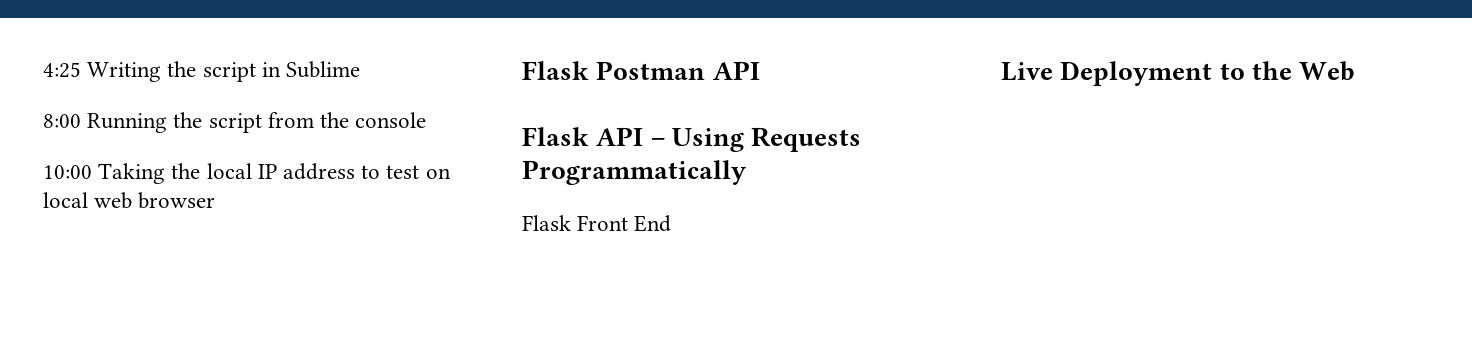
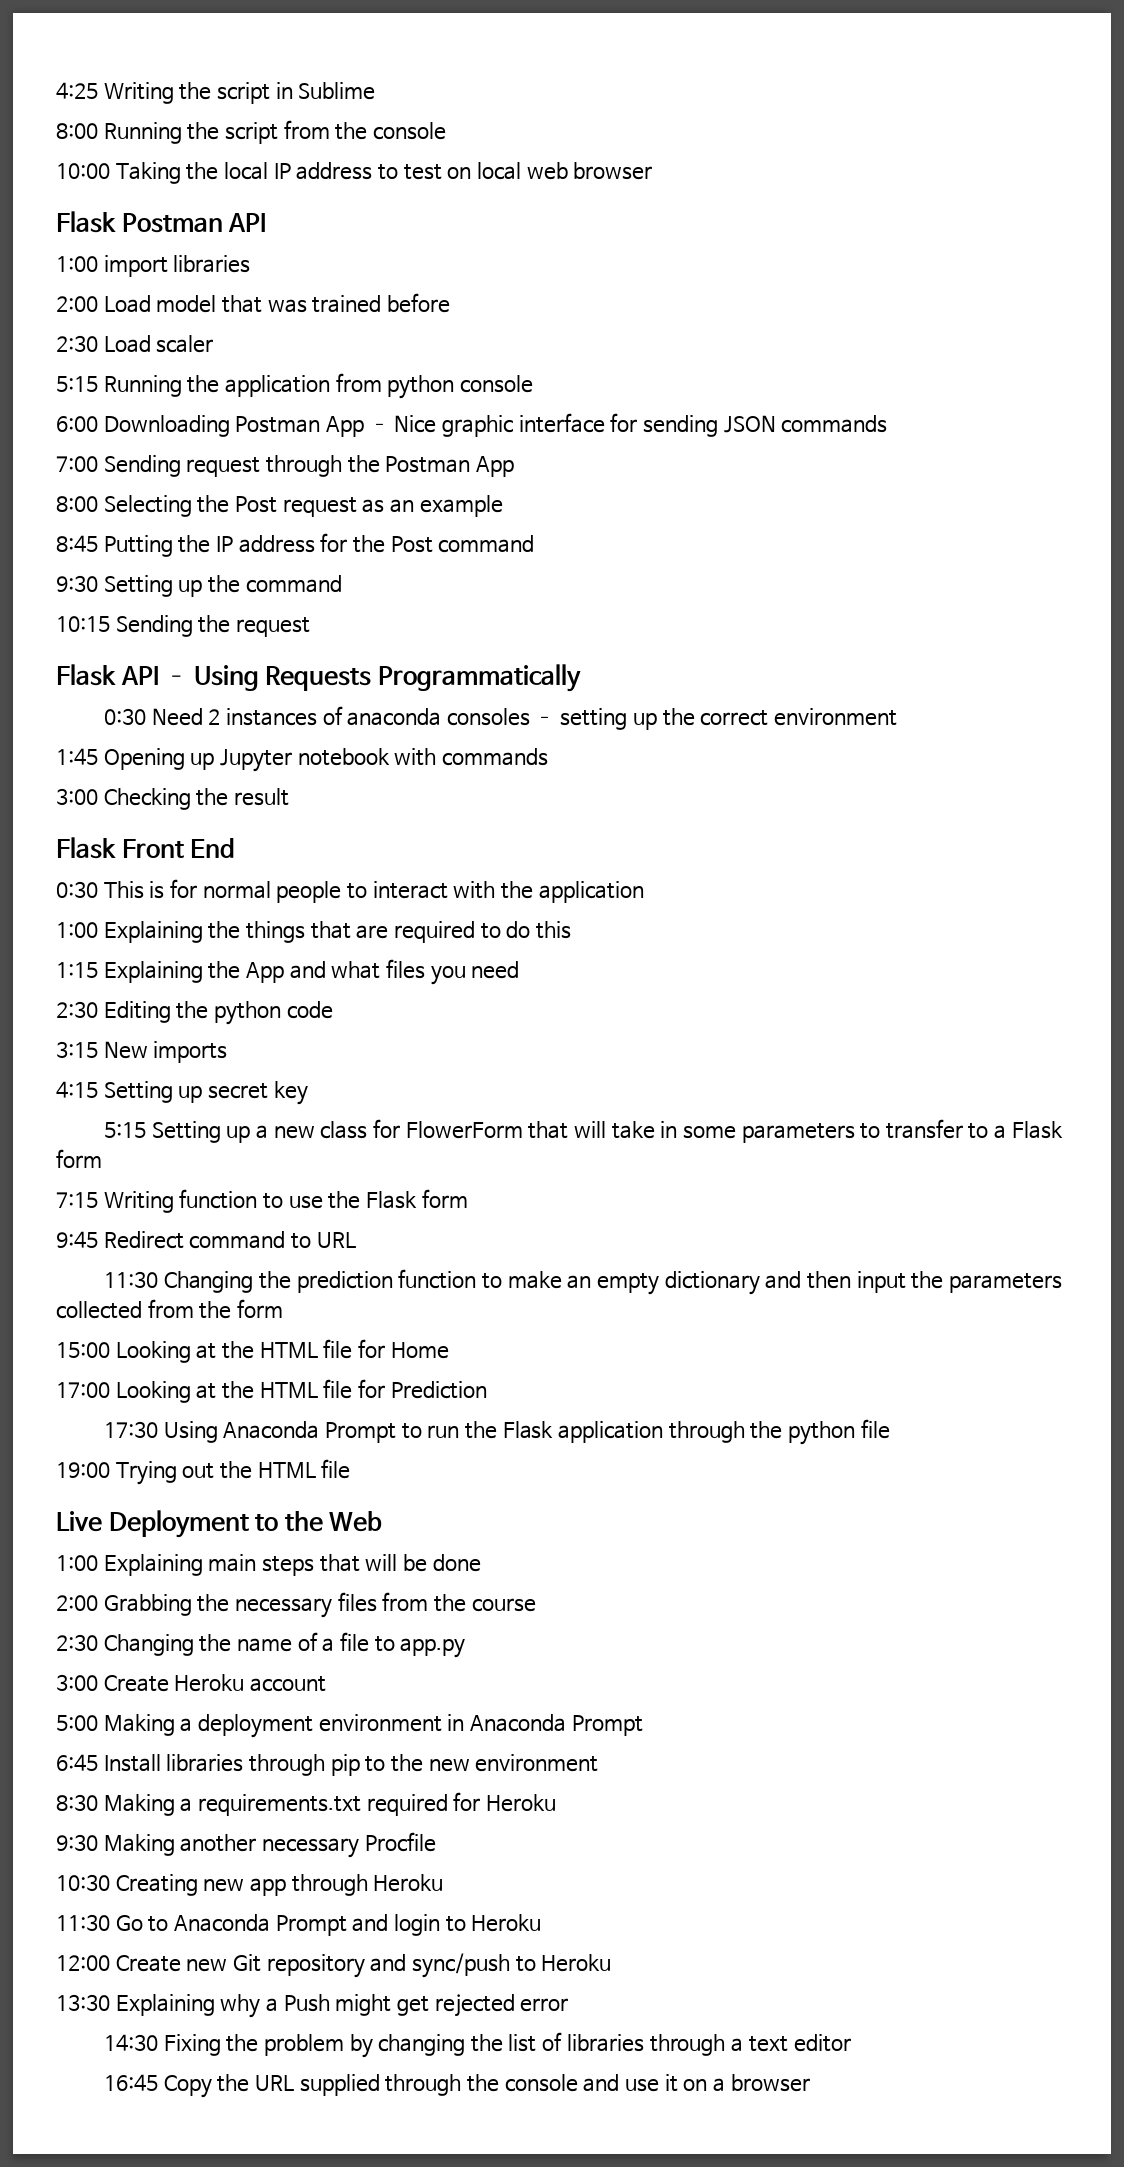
(760, 70) none -> [56,255,251,277] [56,293,450,313] [56,335,214,353] [56,373,533,399] [56,413,888,437] [56,455,514,477] [56,495,503,517] [56,533,535,557] [56,575,342,597] [56,615,311,637] // 1:00 import libraries // 2:00 Load model that was trained before // 2:30 Load scaler // 5:15 Running the application from python console // 6:00 Downloading Postman App – Nice graphic interface for sending JSON commands // 7:00 Sending request through the Postman App // 8:00 Selecting the Post request as an example // 8:45 Putting the IP address for the Post command // 9:30 Setting up the command // 10:15 Sending the request
[522,215,672,232] Flask Front End -> [103,706,897,730] [56,748,549,772] [56,788,290,810] [56,837,236,859] [56,879,644,903] [56,921,571,943] [56,959,520,985] [56,1001,333,1025] [56,1041,228,1063] [56,1081,308,1105] [103,1119,1063,1143] [56,1149,102,1168] [56,1189,468,1213] [56,1231,356,1249] [103,1269,1063,1295] [56,1299,283,1319] [56,1339,449,1363] [56,1379,487,1403] [103,1419,890,1445] [56,1459,351,1485] 0:30 Need 2 instances of anaconda consoles – setting up the correct environment // 1:45 Opening up Jupyter notebook with commands // 3:00 Checking the result // Flask Front End // 0:30 This is for normal people to interact with the application // 1:00 Explaining the things that are required to do this // 1:15 Explaining the App and what files you need // 2:30 Editing the python code // 3:15 New imports // 4:15 Setting up secret key // 5:15 Setting up a new class for FlowerForm that will take in some parameters to transfer to a Flask form // 7:15 Writing function to use the Flask form // 9:45 Redirect command to URL // 11:30 Changing the prediction function to make an empty dictionary and then input the parameters collected from the form // 15:00 Looking at the HTML file for Home // 17:00 Looking at the HTML file for Prediction // 17:30 Using Anaconda Prompt to run the Flask application through the python file // 19:00 Trying out the HTML file
(1356, 71) none -> [56,1554,481,1576] [56,1592,536,1618] [56,1632,466,1658] [56,1674,326,1692] [56,1714,643,1738] [56,1754,599,1776] [56,1792,556,1816] [56,1832,436,1858] [56,1874,444,1896] [56,1914,542,1936] [56,1953,612,1978] [56,1994,569,2018] [103,2032,851,2058] [103,2074,810,2098] // 1:00 Explaining main steps that will be done // 2:00 Grabbing the necessary files from the course // 2:30 Changing the name of a file to app.py // 3:00 Create Heroku account // 5:00 Making a deployment environment in Anaconda Prompt // 6:45 Install libraries through pip to the new environment // 8:30 Making a requirements.txt required for Heroku // 9:30 Making another necessary Procfile // 10:30 Creating new app through Heroku // 11:30 Go to Anaconda Prompt and login to Heroku // 12:00 Create new Git repository and sync/push to Heroku // 13:30 Explaining why a Push might get rejected error // 14:30 Fixing the problem by changing the list of libraries through a text editor // 16:45 Copy the URL supplied through the console and use it on a browser

